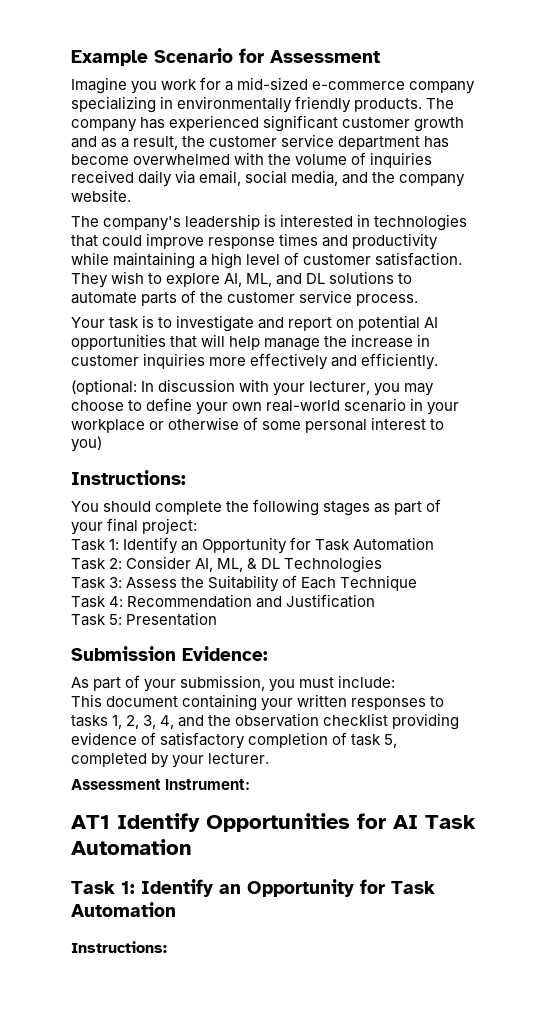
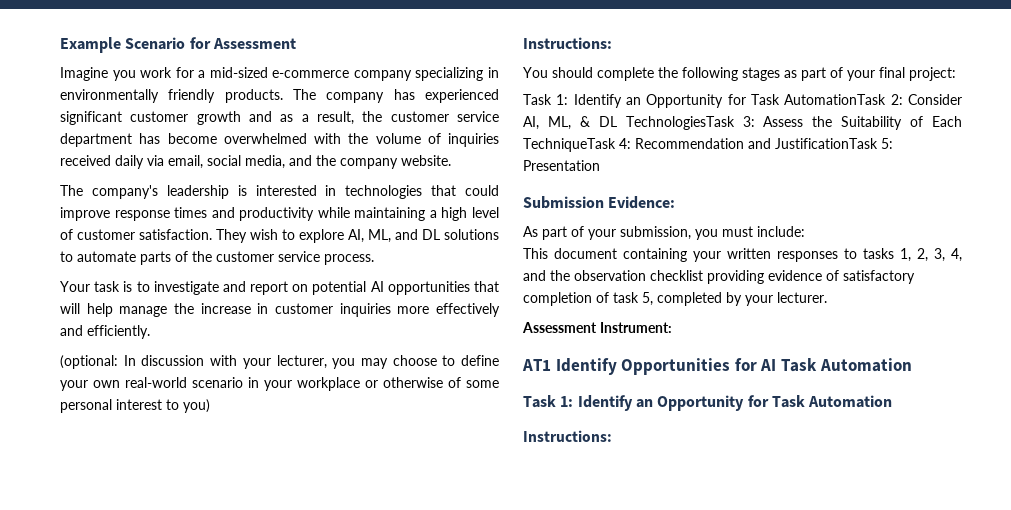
[353,537,435,551] [71,558,106,570] Automation // Task -> [784,94,887,105] AutomationTask
[284,556,383,573] [71,577,106,589] Technologies // Task -> [625,116,735,130] TechnologiesTask
[340,575,418,591] [71,596,106,608] Technique // Task -> [523,138,616,152] TechniqueTask
[286,594,376,608] [71,614,106,626] Justification // Task -> [775,138,878,149] JustificationTask

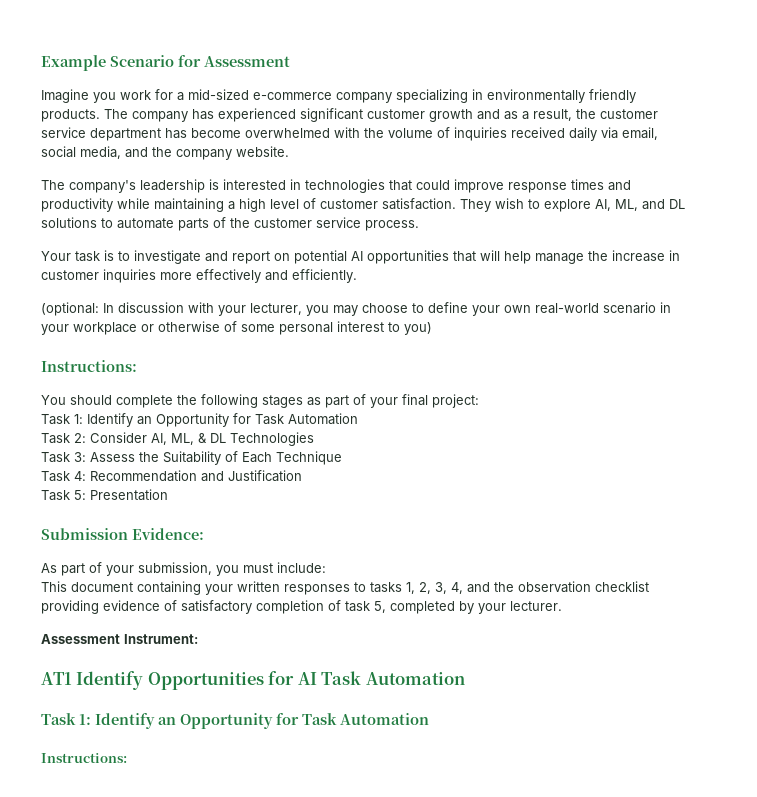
[784,94,887,105] AutomationTask -> [288,413,358,425] [41,433,70,444] Automation // Task
[625,116,735,130] TechnologiesTask -> [230,432,314,446] [41,452,70,463] Technologies // Task
[523,138,616,152] TechniqueTask -> [276,451,342,465] [41,471,70,482] Technique // Task
[775,138,878,149] JustificationTask -> [228,470,302,482] [41,490,70,501] Justification // Task

